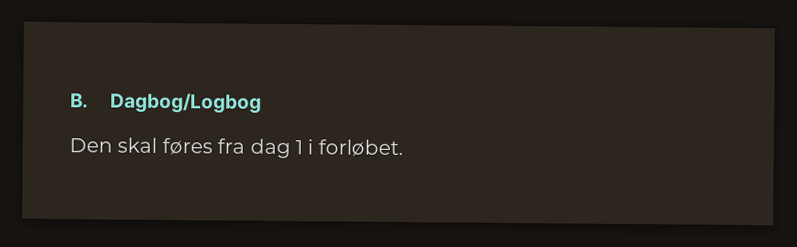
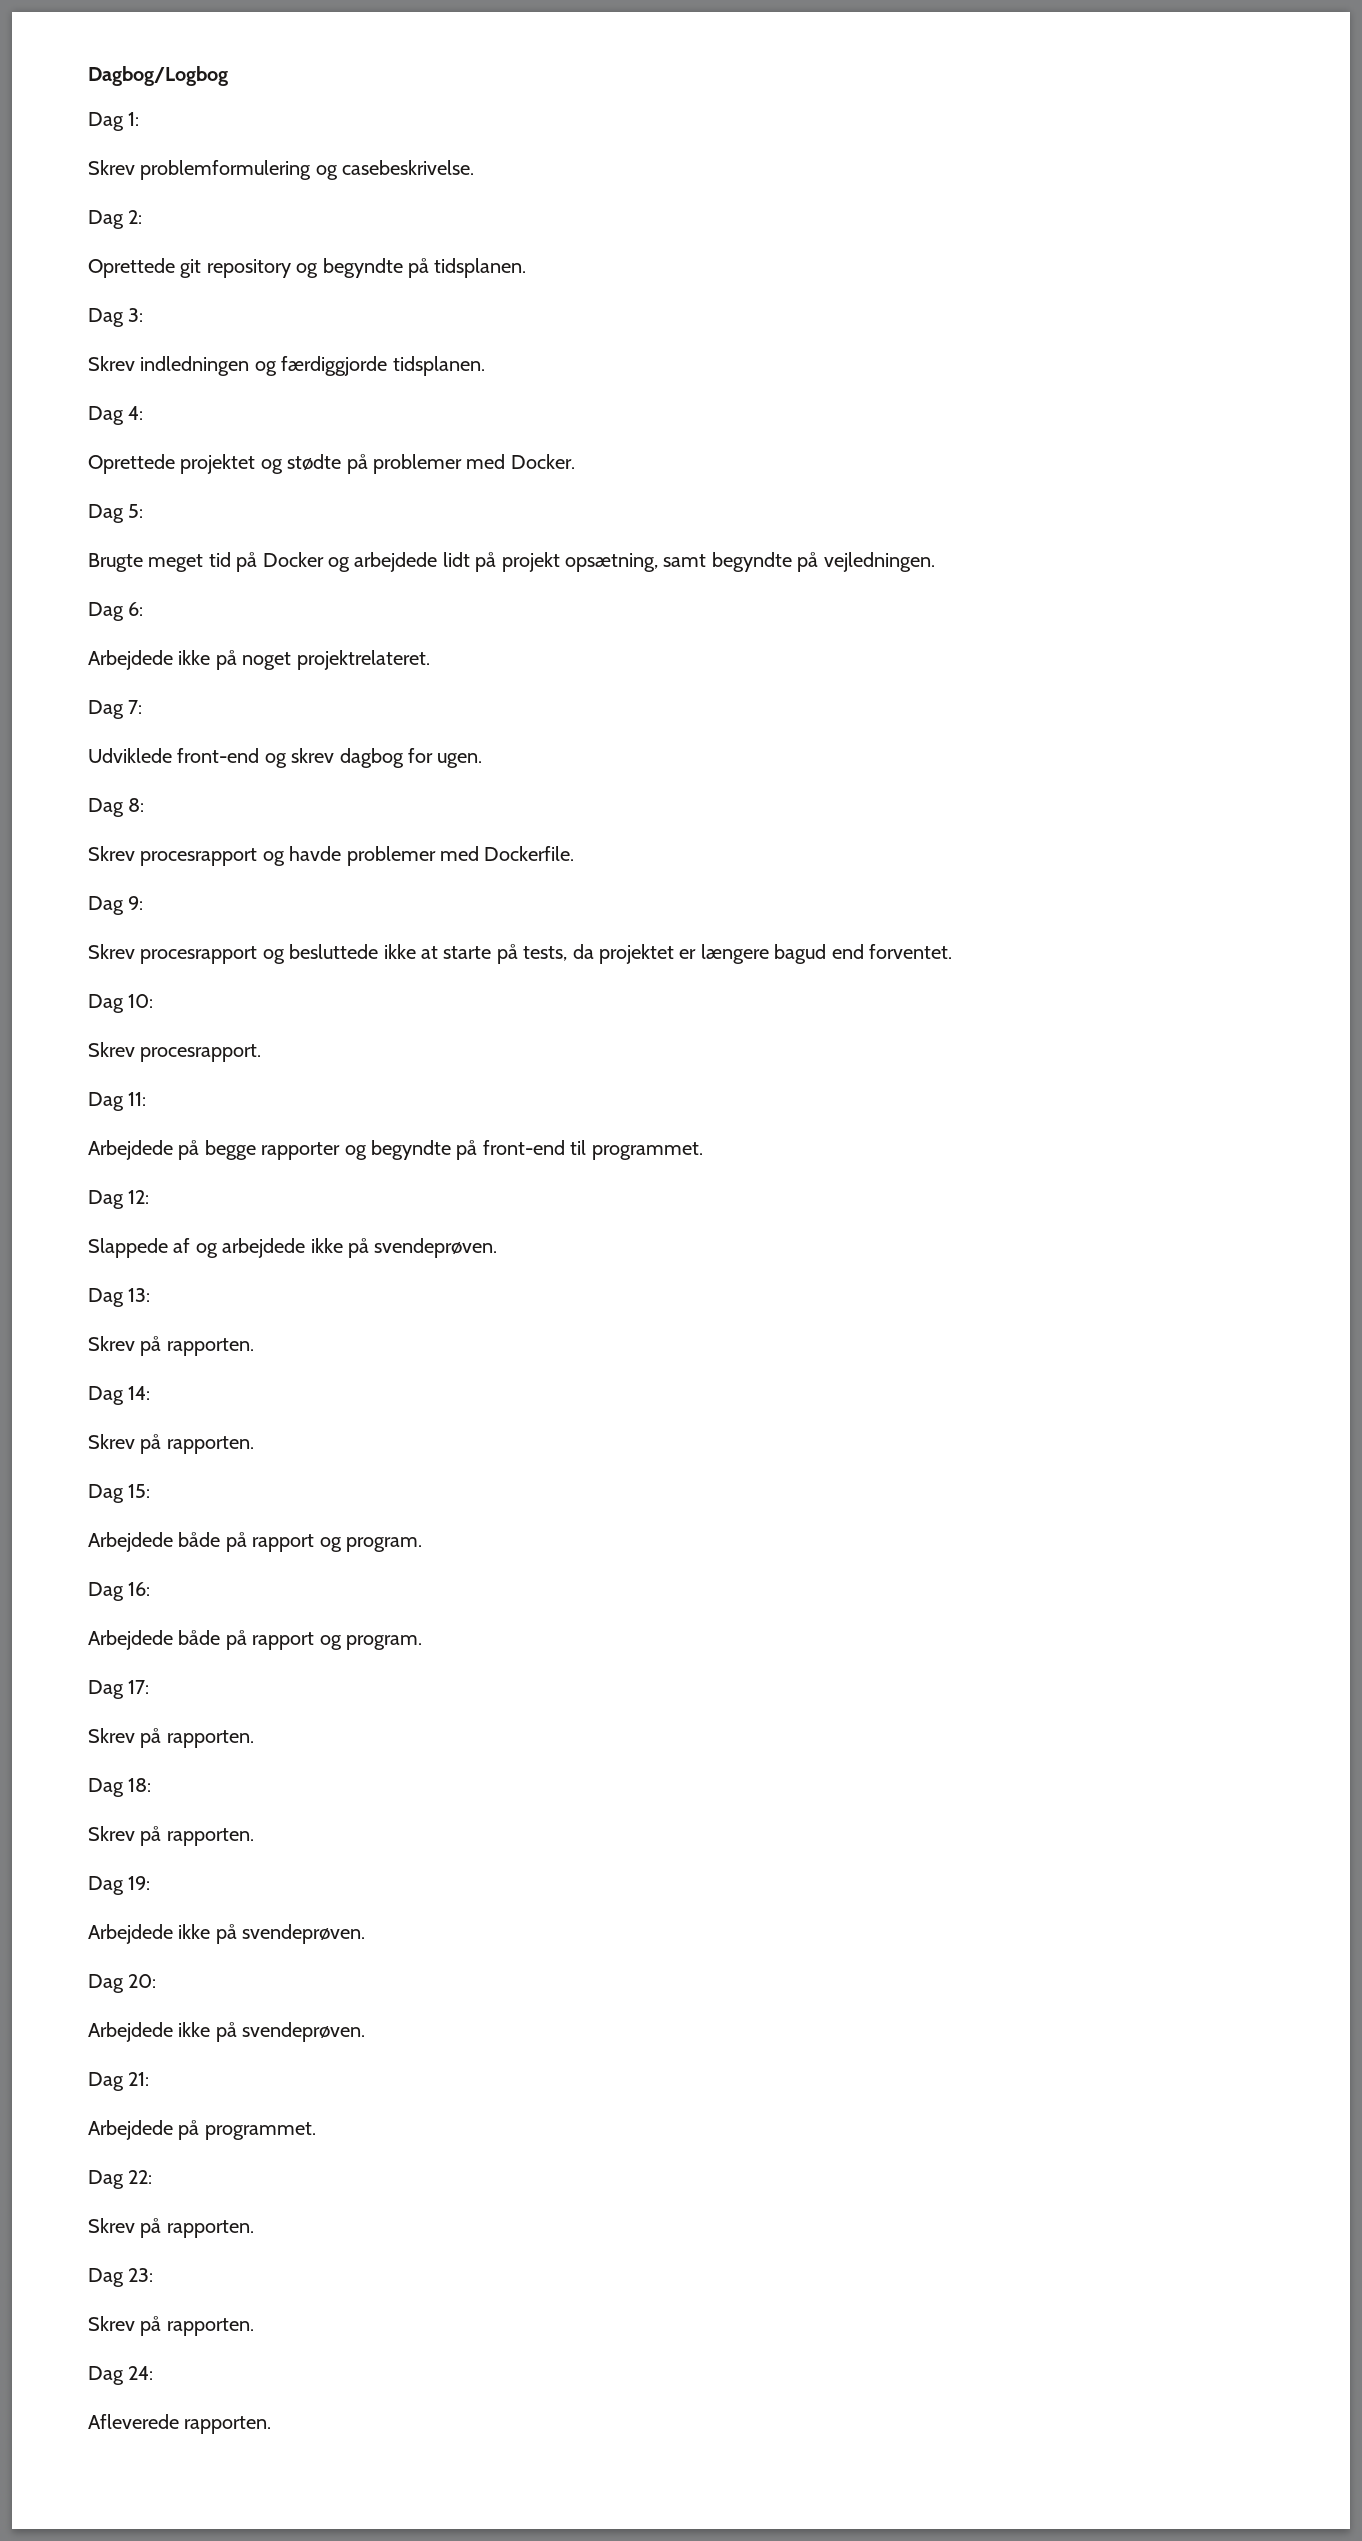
[70,93,89,109] B. -> (88, 76) none
[69,137,403,159] Den skal føres fra dag 1 i forløbet. -> [88,112,140,131] [88,160,475,180] [88,210,143,229] [88,258,527,278] [88,308,144,327] [88,356,485,376] [88,406,144,425] [88,454,575,474] [88,504,144,523] [88,552,935,572] [88,602,144,621] [88,650,430,670] [88,700,143,719] [88,748,483,768] [88,798,145,817] [88,846,575,866] [88,896,144,915] [88,944,952,964] [88,994,154,1013] [88,1042,262,1062] [88,1092,147,1111] [88,1140,703,1160] [88,1190,150,1209] [88,1238,498,1258] [88,1288,151,1307] [88,1336,254,1356] [88,1386,151,1405] [88,1434,254,1454] [88,1484,151,1503] [88,1532,422,1552] [88,1582,151,1601] [88,1630,422,1650] [88,1680,150,1699] [88,1728,254,1748] [88,1778,152,1797] [88,1826,254,1846] [88,1876,151,1895] [88,1924,366,1944] [88,1974,157,1993] [88,2022,366,2042] [88,2072,150,2091] [88,2120,316,2140] [88,2170,153,2189] [88,2218,254,2238] [88,2268,154,2287] [88,2316,254,2336] [88,2366,154,2385] [88,2414,272,2434] Dag 1: // Skrev problemformulering og casebeskrivelse. // Dag 2: // Oprettede git repository og begyndte på tidsplanen. // Dag 3: // Skrev indledningen og færdiggjorde tidsplanen. // Dag 4: // Oprettede projektet og stødte på problemer med Docker. // Dag 5: // Brugte meget tid på Docker og arbejdede lidt på projekt opsætning, samt begyndte på vejledningen. // Dag 6: // Arbejdede ikke på noget projektrelateret. // Dag 7: // Udviklede front-end og skrev dagbog for ugen. // Dag 8: // Skrev procesrapport og havde problemer med Dockerfile. // Dag 9: // Skrev procesrapport og besluttede ikke at starte på tests, da projektet er længere bagud end forventet. // Dag 10: // Skrev procesrapport. // Dag 11: // Arbejdede på begge rapporter og begyndte på front-end til programmet. // Dag 12: // Slappede af og arbejdede ikke på svendeprøven. // Dag 13: // Skrev på rapporten. // Dag 14: // Skrev på rapporten. // Dag 15: // Arbejdede både på rapport og program. // Dag 16: // Arbejdede både på rapport og program. // Dag 17: // Skrev på rapporten. // Dag 18: // Skrev på rapporten. // Dag 19: // Arbejdede ikke på svendeprøven. // Dag 20: // Arbejdede ikke på svendeprøven. // Dag 21: // Arbejdede på programmet. // Dag 22: // Skrev på rapporten. // Dag 23: // Skrev på rapporten. // Dag 24: // Afleverede rapporten.

